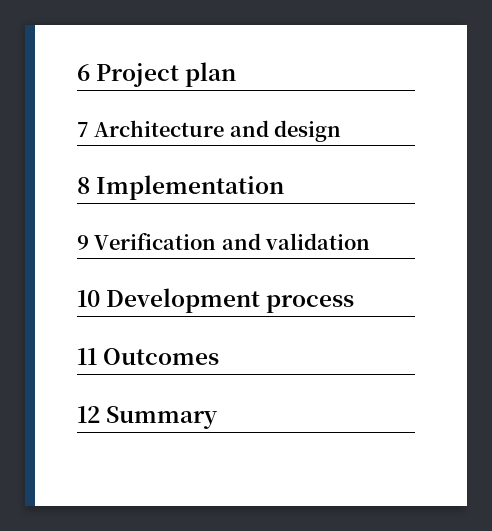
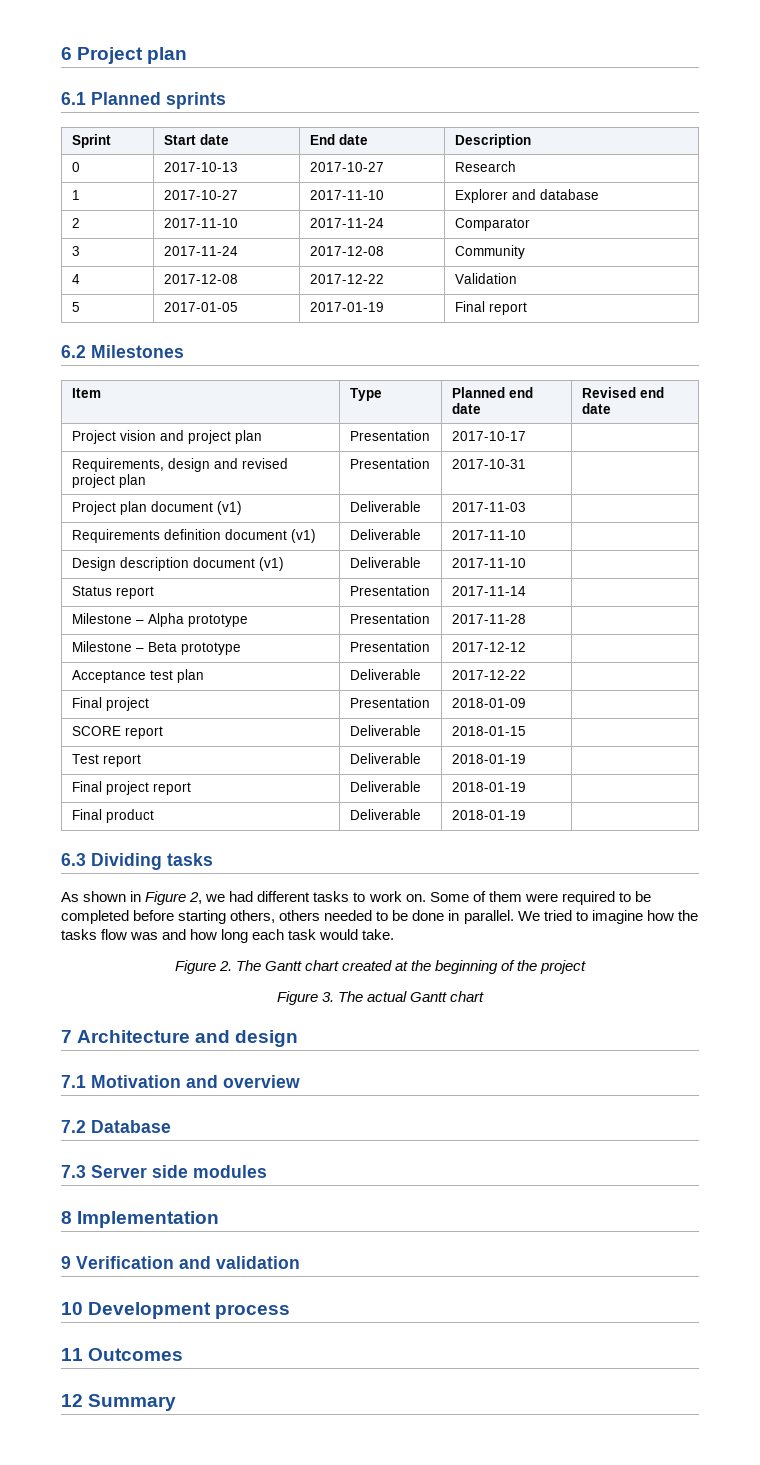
[77,120,342,142] 7 Architecture and design -> [61,92,226,109] [71,134,111,148] [163,134,229,145] [309,134,368,145] [454,134,531,148] [71,162,80,172] [163,162,238,172] [309,162,384,172] [454,161,516,172] [71,190,80,200] [163,190,238,200] [309,190,384,200] [454,189,599,203] [71,218,80,228] [163,218,238,228] [309,218,384,228] [454,218,530,231] [71,246,80,256] [163,246,238,256] [309,246,384,256] [454,245,525,259] [71,274,80,284] [163,274,238,284] [309,274,384,284] [454,273,517,284] [71,302,80,312] [163,302,238,312] [309,302,384,312] [454,301,527,315] [61,345,184,358] [71,388,101,398] [349,388,382,401] [451,387,533,398] [451,403,481,414] [581,387,664,398] [581,403,611,414] [71,430,262,444] [349,430,430,441] [451,431,526,441] [71,458,288,472] [71,474,146,488] [349,458,430,469] [451,459,526,469] [71,501,242,515] [349,501,421,512] [451,502,526,512] [71,529,316,543] [349,529,421,540] [451,530,526,540] [71,557,284,571] [349,557,421,568] [451,558,526,568] [71,586,154,599] [349,585,430,596] [451,586,526,596] [71,613,248,627] [349,613,430,624] [451,614,526,624] [71,641,241,655] [349,641,430,652] [451,642,526,652] [71,669,204,683] [349,669,421,680] [451,670,526,680] [71,697,149,711] [349,697,430,708] [451,698,526,708] [71,726,163,739] [349,725,421,736] [451,726,526,736] [71,754,141,767] [349,753,421,764] [451,754,526,764] [71,781,191,795] [349,781,421,792] [451,782,526,792] [71,809,154,823] [349,809,421,820] [451,810,526,820] [61,853,213,870] [61,891,651,905] [61,910,698,924] [61,929,395,943] [174,960,587,974] [276,991,485,1005] [61,1030,299,1047] [61,1075,300,1088] [61,1120,171,1133] [61,1165,267,1178] 6.1 Planned sprints // Sprint | Start date | End date | Description // 0 | 2017-10-13 | 2017-10-27 | Research // 1 | 2017-10-27 | 2017-11-10 | Explorer and database // 2 | 2017-11-10 | 2017-11-24 | Comparator // 3 | 2017-11-24 | 2017-12-08 | Community // 4 | 2017-12-08 | 2017-12-22 | Validation // 5 | 2017-01-05 | 2017-01-19 | Final report // 6.2 Milestones // Item | Type | Planned end date | Revised end date // Project vision and project plan | Presentation | 2017-10-17 | // Requirements, design and revised project plan | Presentation | 2017-10-31 | // Project plan document (v1) | Deliverable | 2017-11-03 | // Requirements definition document (v1) | Deliverable | 2017-11-10 | // Design description document (v1) | Deliverable | 2017-11-10 | // Status report | Presentation | 2017-11-14 | // Milestone – Alpha prototype | Presentation | 2017-11-28 | // Milestone – Beta prototype | Presentation | 2017-12-12 | // Acceptance test plan | Deliverable | 2017-12-22 | // Final project | Presentation | 2018-01-09 | // SCORE report | Deliverable | 2018-01-15 | // Test report | Deliverable | 2018-01-19 | // Final project report | Deliverable | 2018-01-19 | // Final product | Deliverable | 2018-01-19 | // 6.3 Dividing tasks // As shown in Figure 2, we had different tasks to work on. Some of them were required to be completed before starting others, others needed to be done in parallel. We tried to imagine how the tasks flow was and how long each task would take. // Figure 2. The Gantt chart created at the beginning of the project // Figure 3. The actual Gantt chart // 7 Architecture and design // 7.1 Motivation and overview // 7.2 Database // 7.3 Server side modules

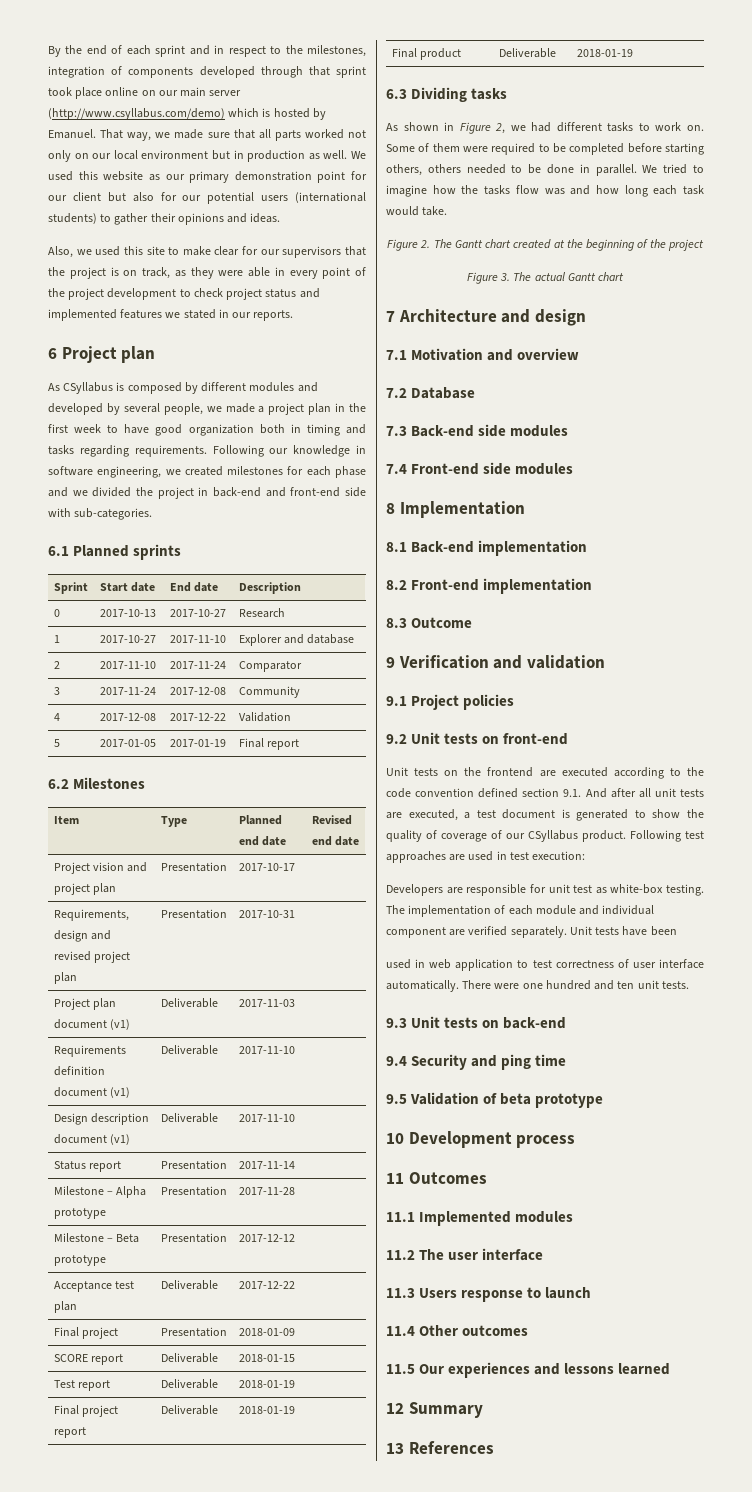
[61,47,188,64] 6 Project plan -> [48,45,366,57] [48,66,366,78] [48,87,242,99] [48,108,326,120] [48,129,366,141] [48,150,366,162] [48,171,367,183] [48,192,366,204] [48,213,281,225] [48,246,366,258] [48,267,366,279] [48,288,320,300] [48,309,294,321] [48,346,156,363] [48,382,318,394] [48,403,366,415] [48,424,366,436] [48,445,367,457] [48,466,366,478] [48,487,366,499] [48,508,153,520] By the end of each sprint and in respect to the milestones, integration of components developed through that sprint took place online on our main server (http://www.csyllabus.com/demo) which is hosted by Emanuel. That way, we made sure that all parts worked not only on our local environment but in production as well. We used this website as our primary demonstration point for our client but also for our potential users (international students) to gather their opinions and ideas. // Also, we used this site to make clear for our supervisors that the project is on track, as they were able in every point of the project development to check project status and implemented features we stated in our reports. // 6 Project plan // As CSyllabus is composed by different modules and developed by several people, we made a project plan in the first week to have good organization both in timing and tasks regarding requirements. Following our knowledge in software engineering, we created milestones for each phase and we divided the project in back-end and front-end side with sub-categories.
[91,1165,147,1178] Server -> [411,424,569,437] [386,463,480,475] Back-end side modules // 7.4 Front-end
[61,1256,300,1269] 9 Verification and validation -> [386,540,588,556] [386,578,593,594] [386,617,473,628] [386,655,605,669] [386,694,515,710] [386,732,569,745] [386,767,704,779] [386,788,704,798] [386,809,704,821] [386,830,704,842] [386,851,586,863] [386,884,704,896] [386,905,655,917] [386,926,677,938] [386,959,704,971] [386,980,689,992] [386,1016,567,1029] [386,1054,567,1070] [386,1092,604,1108] 8.1 Back-end implementation // 8.2 Front-end implementation // 8.3 Outcome // 9 Verification and validation // 9.1 Project policies // 9.2 Unit tests on front-end // Unit tests on the frontend are executed according to the code convention defined section 9.1. And after all unit tests are executed, a test document is generated to show the quality of coverage of our CSyllabus product. Following test approaches are used in test execution: // Developers are responsible for unit test as white-box testing. The implementation of each module and individual component are verified separately. Unit tests have been // used in web application to test correctness of user interface automatically. There were one hundred and ten unit tests. // 9.3 Unit tests on back-end // 9.4 Security and ping time // 9.5 Validation of beta prototype
(184, 1354) none -> [386,1211,574,1226] [386,1248,544,1261] [386,1287,592,1302] [386,1325,529,1336] [386,1362,671,1378] // 11.1 Implemented modules // 11.2 The user interface // 11.3 Users response to launch // 11.4 Other outcomes // 11.5 Our experiences and lessons learned
(177, 1402) none -> [386,1441,494,1454] // 13 References

